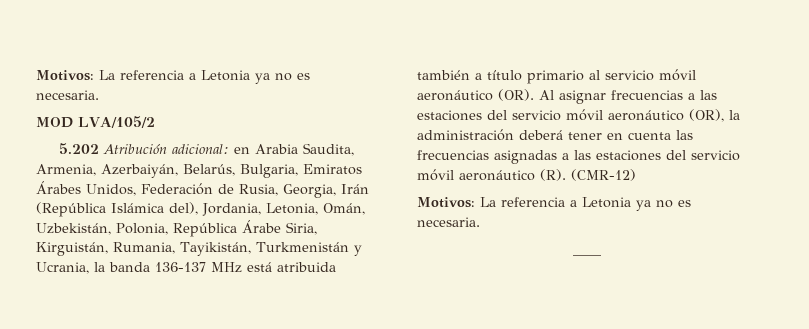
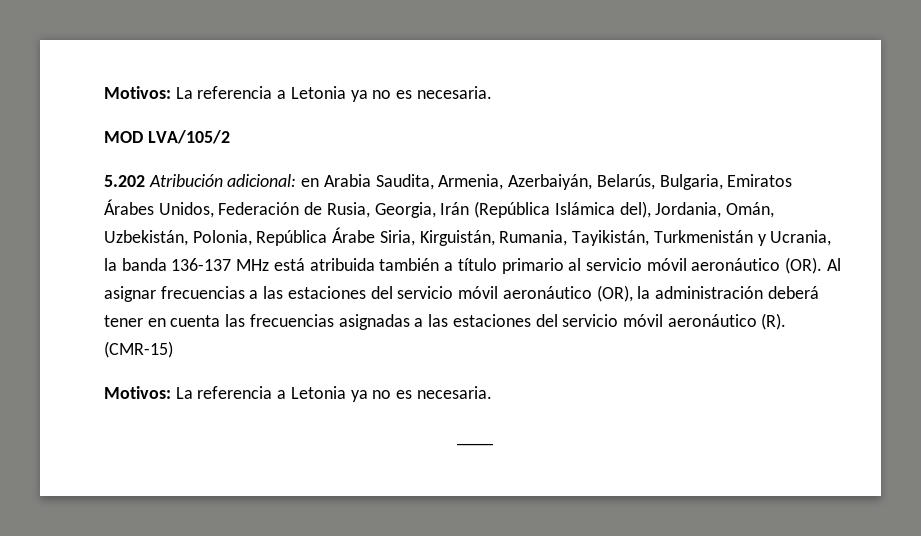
[266,203,318,215] Letonia, -> (722, 210) none
[571,169,636,181] (CMR-12) -> [104,341,173,358] (CMR-15)

